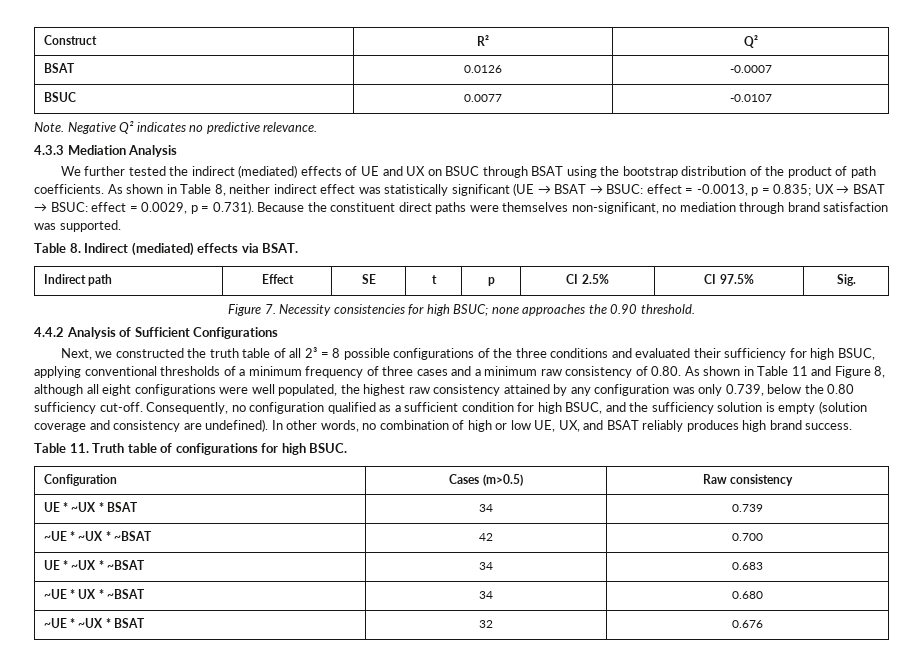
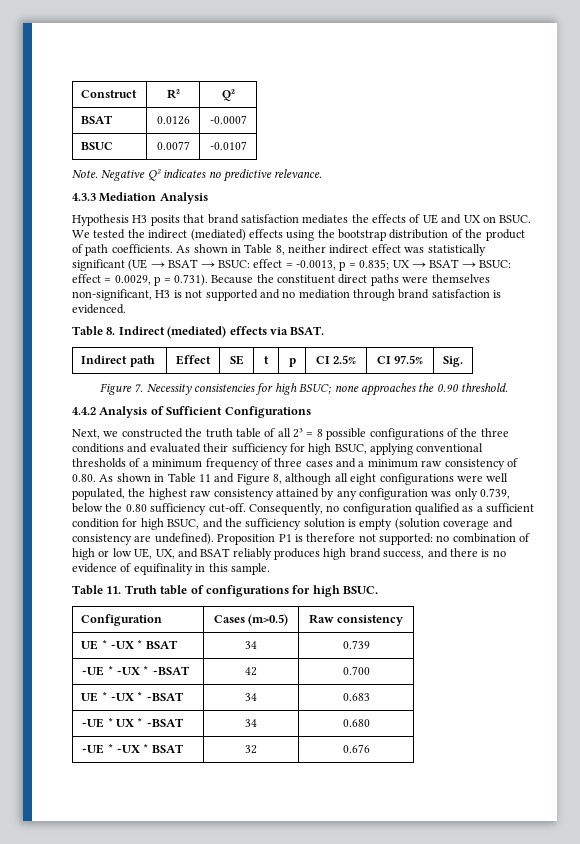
[60,165,298,178] We further tested the indirect (mediated) -> [72,214,369,226] Hypothesis H3 posits that brand satisfaction mediates the
[445,166,564,178] BSUC through BSAT -> [499,215,532,223] [72,229,283,241] BSUC. We tested the indirect (mediated) effects
(659, 208) none -> [155,289,280,301] H3 is not supported and
[34,220,121,232] was supported. -> [493,290,502,298] [72,304,126,314] is evidenced.
[271,420,359,432] In other words, -> [217,533,433,545] Proposition P1 is therefore not supported:
[805,423,853,430] success. -> [383,548,506,559] [72,563,270,575] success, and there is no evidence of equifinality in this sample.

